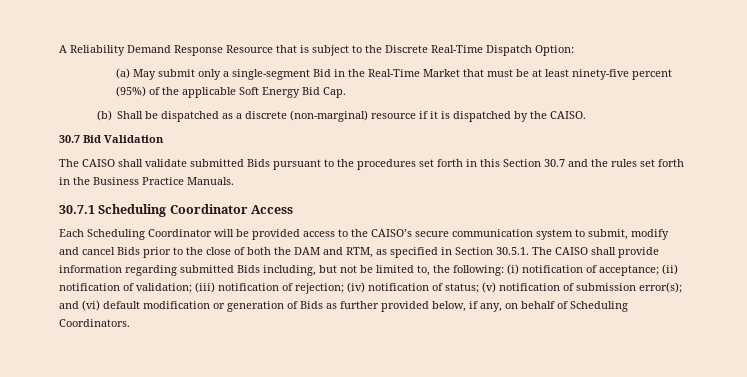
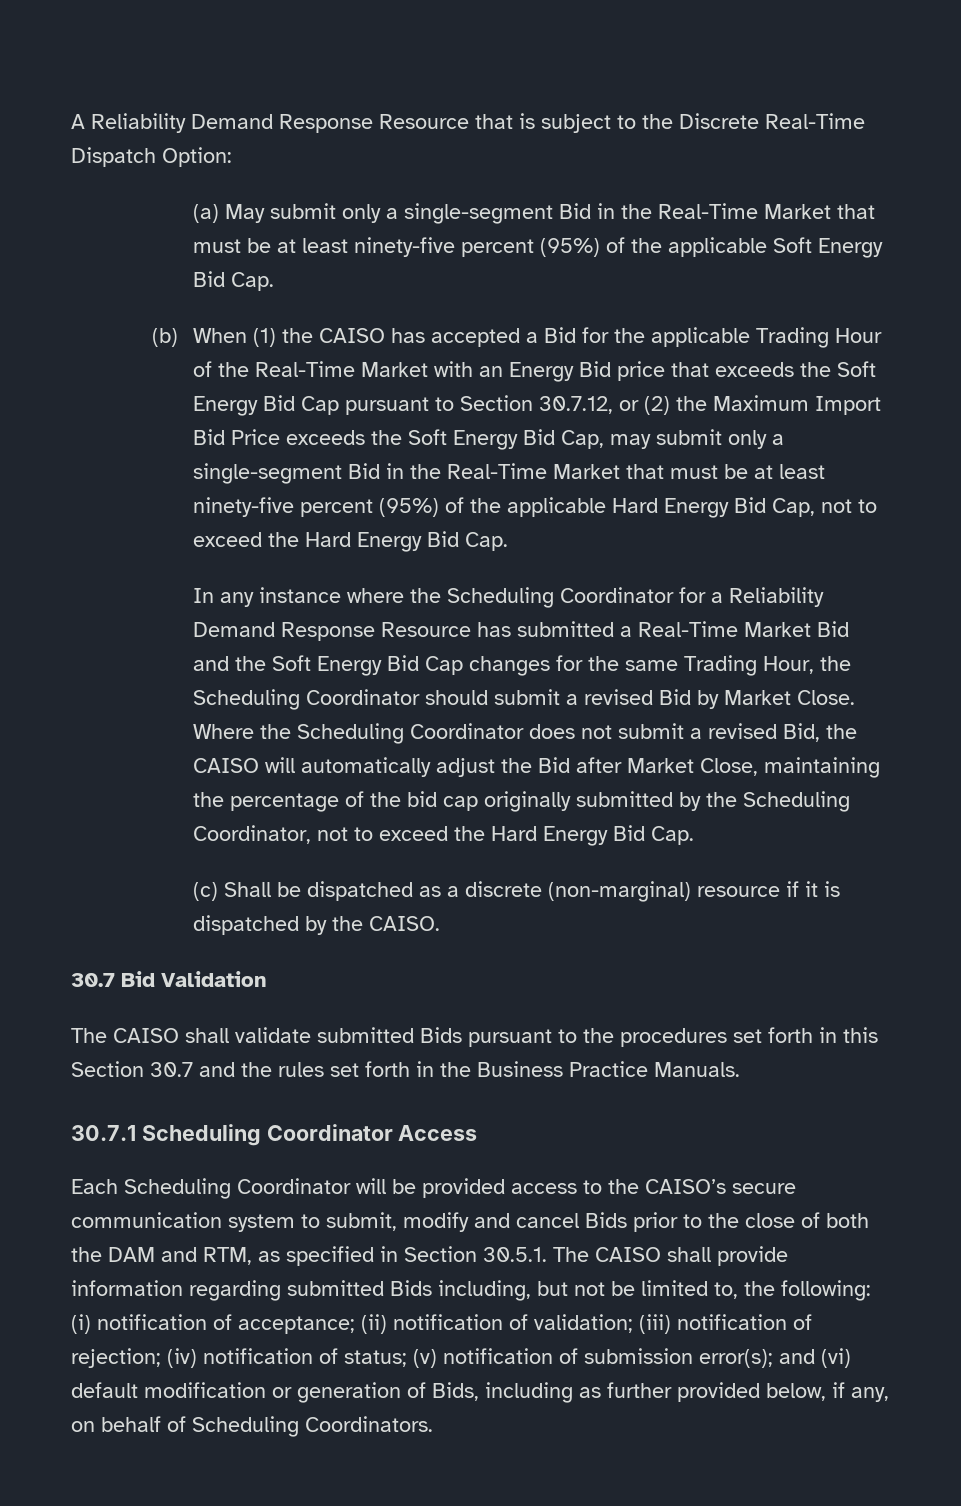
(112, 115) none -> [192,327,882,348] [192,361,876,382] [192,395,881,416] [192,429,784,450] [192,463,825,484] [192,497,877,518] [192,531,508,552] [192,587,824,608] [192,621,849,641] [192,655,851,676] [192,689,855,710] [192,723,857,744] [192,757,880,778] [192,791,850,812] [192,825,694,846] [192,882,218,901] When (1) the CAISO has accepted a Bid for the applicable Trading Hour of the Real-Time Market with an Energy Bid price that exceeds the Soft Energy Bid Cap pursuant to Section 30.7.12, or (2) the Maximum Import Bid Price exceeds the Soft Energy Bid Cap, may submit only a single-segment Bid in the Real-Time Market that must be at least ninety-five percent (95%) of the applicable Hard Energy Bid Cap, not to exceed the Hard Energy Bid Cap. // In any instance where the Scheduling Coordinator for a Reliability Demand Response Resource has submitted a Real-Time Market Bid and the Soft Energy Bid Cap changes for the same Trading Hour, the Scheduling Coordinator should submit a revised Bid by Market Close. Where the Scheduling Coordinator does not submit a revised Bid, the CAISO will automatically adjust the Bid after Market Close, maintaining the percentage of the bid cap originally submitted by the Scheduling Coordinator, not to exceed the Hard Energy Bid Cap. // (c)
[300,301,323,309] Bids -> [432,1382,573,1403] Bids, including

